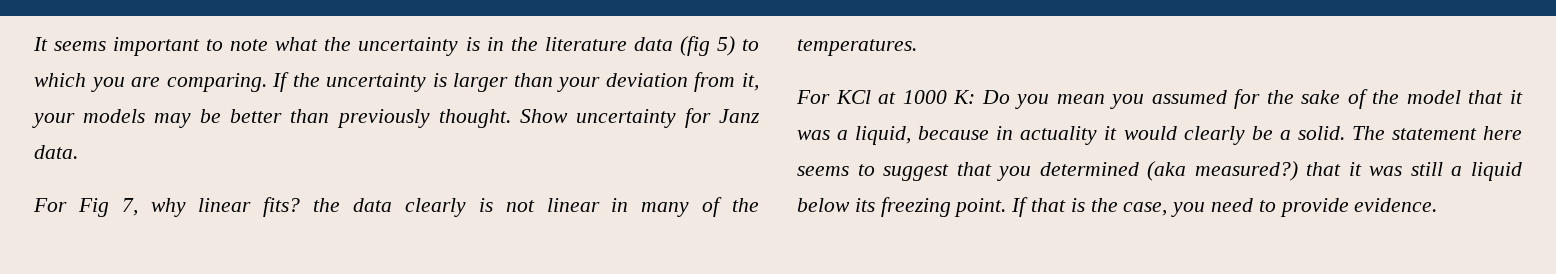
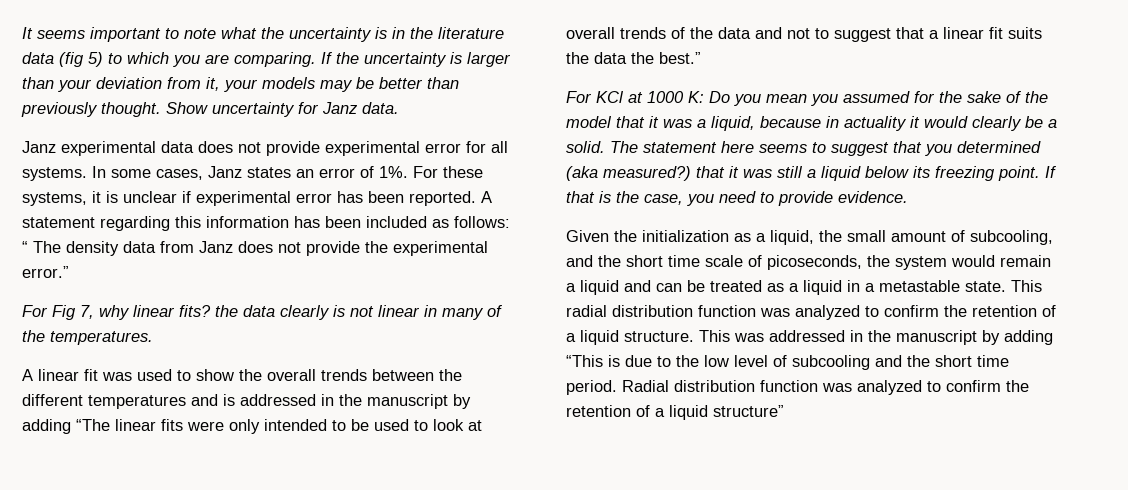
(78, 152) none -> [22,141,508,156] [22,166,483,181] [22,191,492,206] [22,216,510,231] [22,241,488,256] [22,266,69,278] // Janz experimental data does not provide experimental error for all systems. In some cases, Janz states an error of 1%. For these systems, it is unclear if experimental error has been reported. A statement regarding this information has been included as follows: “ The density data from Janz does not provide the experimental error.”
(917, 47) none -> [22,369,462,381] [22,394,471,409] [22,419,482,434] [566,27,1042,42] [566,52,701,64] // A linear fit was used to show the overall trends between the different temperatures and is addressed in the manuscript by adding “The linear fits were only intended to be used to look at overall trends of the data and not to suggest that a linear fit suits the data the best.”
(1438, 205) none -> [566,230,1053,245] [566,255,1051,270] [566,280,1042,295] [566,305,1056,320] [566,330,1053,345] [566,355,1009,370] [566,380,1029,395] [566,405,784,420] // Given the initialization as a liquid, the small amount of subcooling, and the short time scale of picoseconds, the system would remain a liquid and can be treated as a liquid in a metastable state. This radial distribution function was analyzed to confirm the retention of a liquid structure. This was addressed in the manuscript by adding “This is due to the low level of subcooling and the short time period. Radial distribution function was analyzed to confirm the retention of a liquid structure”

